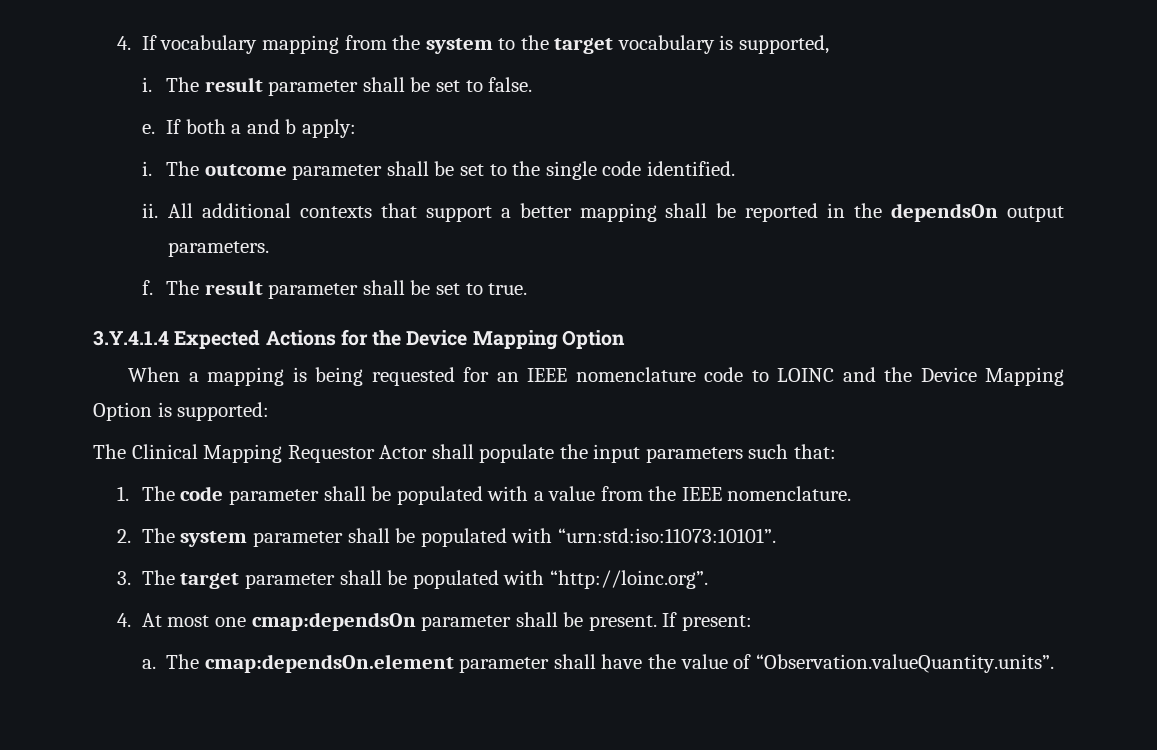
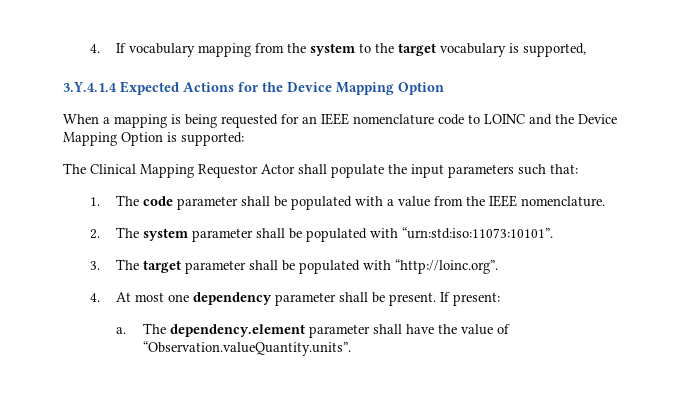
[141,77,533,96] [141,119,357,138] [141,161,735,180] [141,203,1065,222] [168,241,270,257] [141,280,528,299] // i. The result parameter shall be set to false. // e. If both a and b apply: // i. The outcome parameter shall be set to the single code identified. // ii. All additional contexts that support a better mapping shall be reported in the dependsOn output parameters. // f. The result parameter shall be set to true. -> (587, 50) none
[251,612,416,631] cmap:dependsOn -> [193,292,273,305] dependency
[204,654,454,673] cmap:dependsOn.element -> [170,324,306,337] dependency.element

